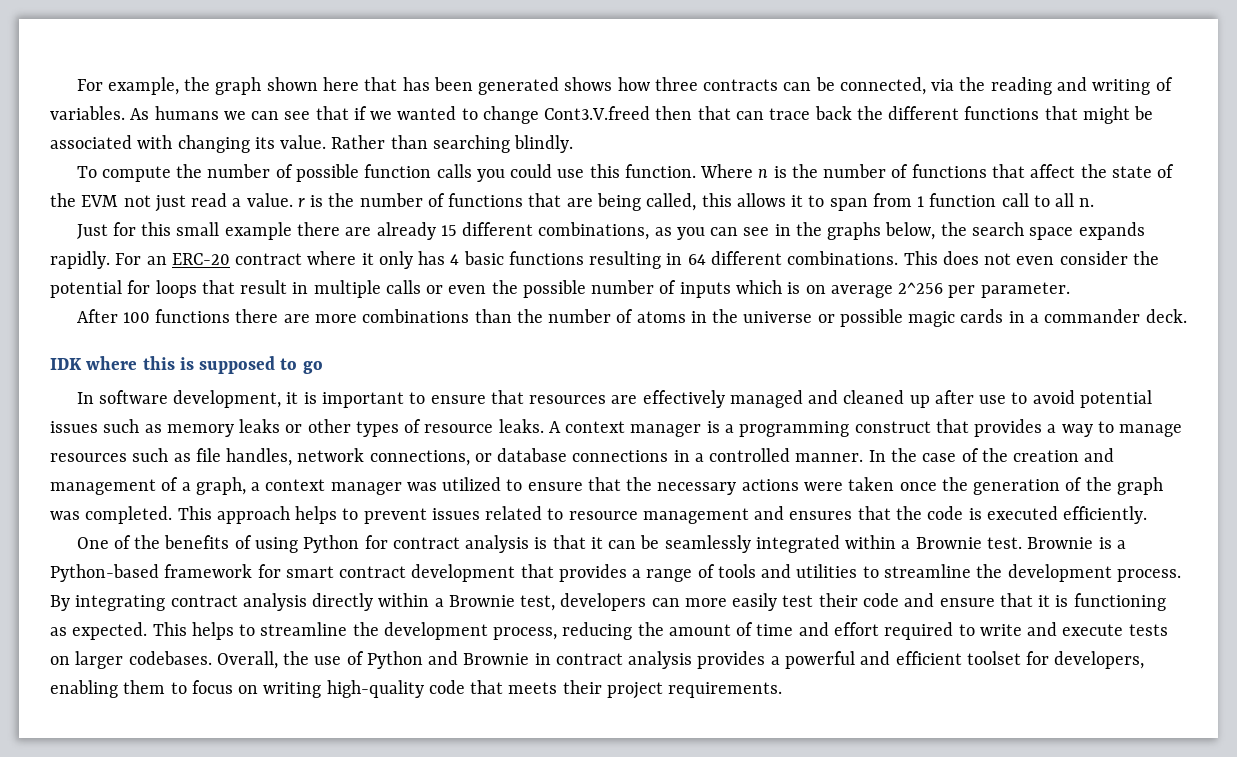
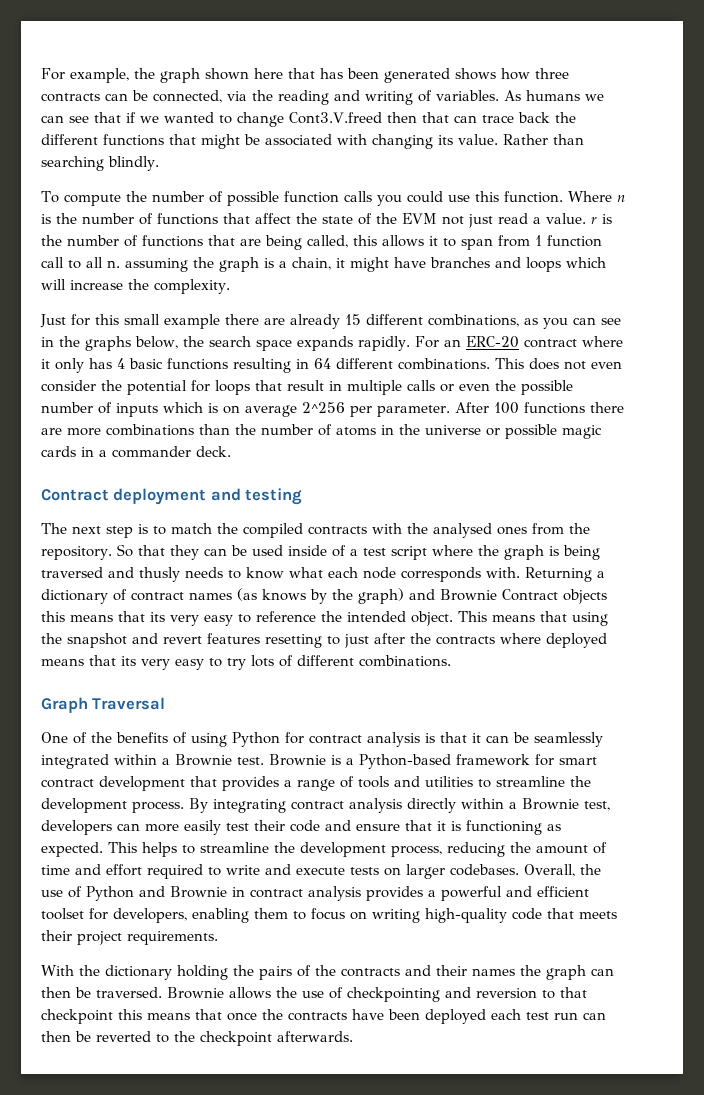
(1095, 202) none -> [125,257,606,272] [41,279,230,294] assuming the graph is a chain, it might have branches and loops which will increase the complexity.
(1070, 290) // -> (450, 411) none
[50,356,323,374] [76,390,1152,408] [50,419,1183,437] [50,448,1115,466] [50,477,1163,495] [50,506,1148,524] IDK where this is supposed to go // In software development, it is important to ensure that resources are effectively managed and cleaned up after use to avoid potential issues such as memory leaks or other types of resource leaks. A context manager is a programming construct that provides a way to manage resources such as file handles, network connections, or database connections in a controlled manner. In the case of the creation and management of a graph, a context manager was utilized to ensure that the necessary actions were taken once the generation of the graph was completed. This approach helps to prevent issues related to resource management and ensures that the code is executed efficiently. -> [41,488,303,505] [41,523,590,538] [41,544,600,560] [41,567,605,582] [41,588,607,604] [41,611,608,626] [41,633,607,648] [41,655,451,670] [41,697,166,713] Contract deployment and testing // The next step is to match the compiled contracts with the analysed ones from the repository. So that they can be used inside of a test script where the graph is being traversed and thusly needs to know what each node corresponds with. Returning a dictionary of contract names (as knows by the graph) and Brownie Contract objects this means that its very easy to reference the intended object. This means that using the snapshot and revert features resetting to just after the contracts where deployed means that its very easy to try lots of different combinations. // Graph Traversal
(783, 690) none -> [41,965,614,980] [41,987,587,1002] [41,1009,606,1024] [41,1031,353,1046] // With the dictionary holding the pairs of the contracts and their names the graph can then be traversed. Brownie allows the use of checkpointing and reversion to that checkpoint this means that once the contracts have been deployed each test run can then be reverted to the checkpoint afterwards.

